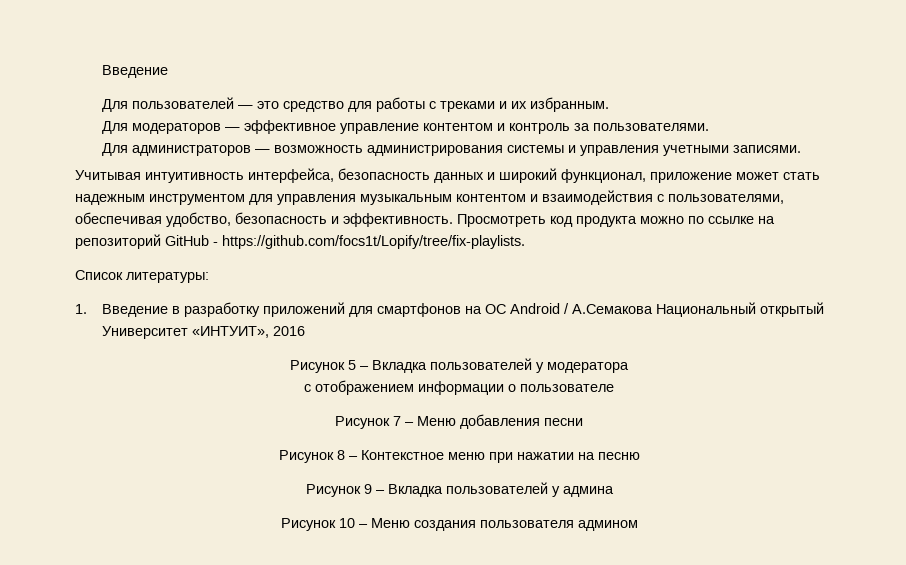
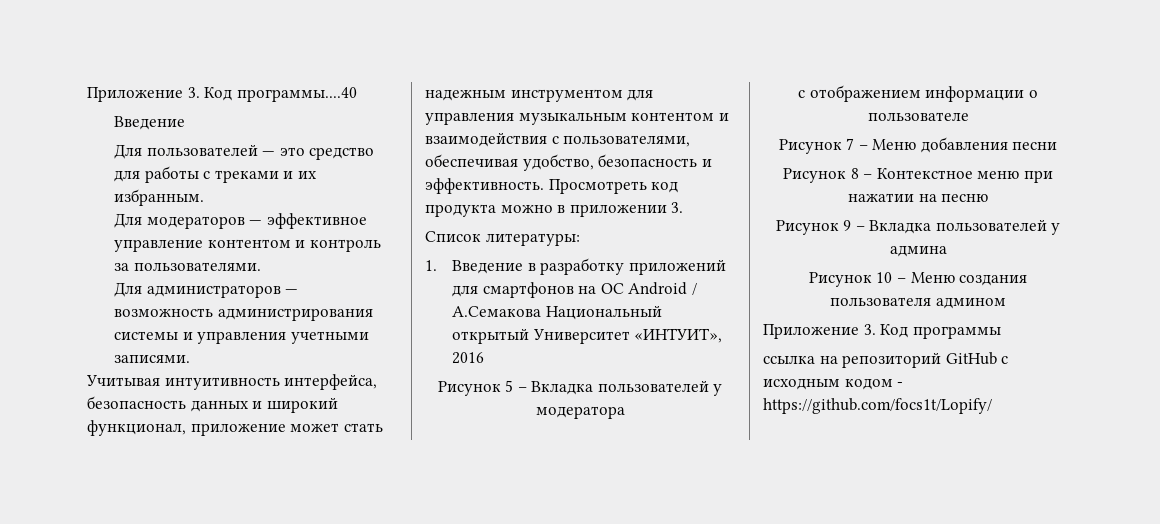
(102, 71) none -> [87,87,357,102] Приложение 3. Код программы....40 //
[688,216,775,224] [75,234,525,249] по ссылке на репозиторий GitHub - https://github.com/focs1t/Lopify/tree/fix-playlists. -> [557,202,684,217] в приложении 3.
(638, 525) none -> [763,324,1001,339] [763,352,1009,368] [763,378,904,390] [763,398,992,414] // Приложение 3. Код программы // ссылка на репозиторий GitHub с исходным кодом - https://github.com/focs1t/Lopify/

